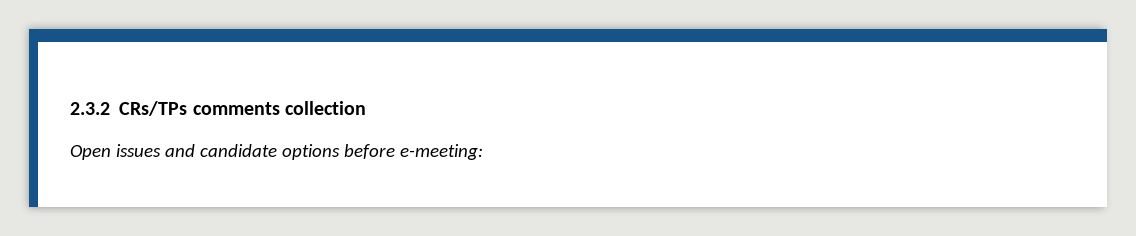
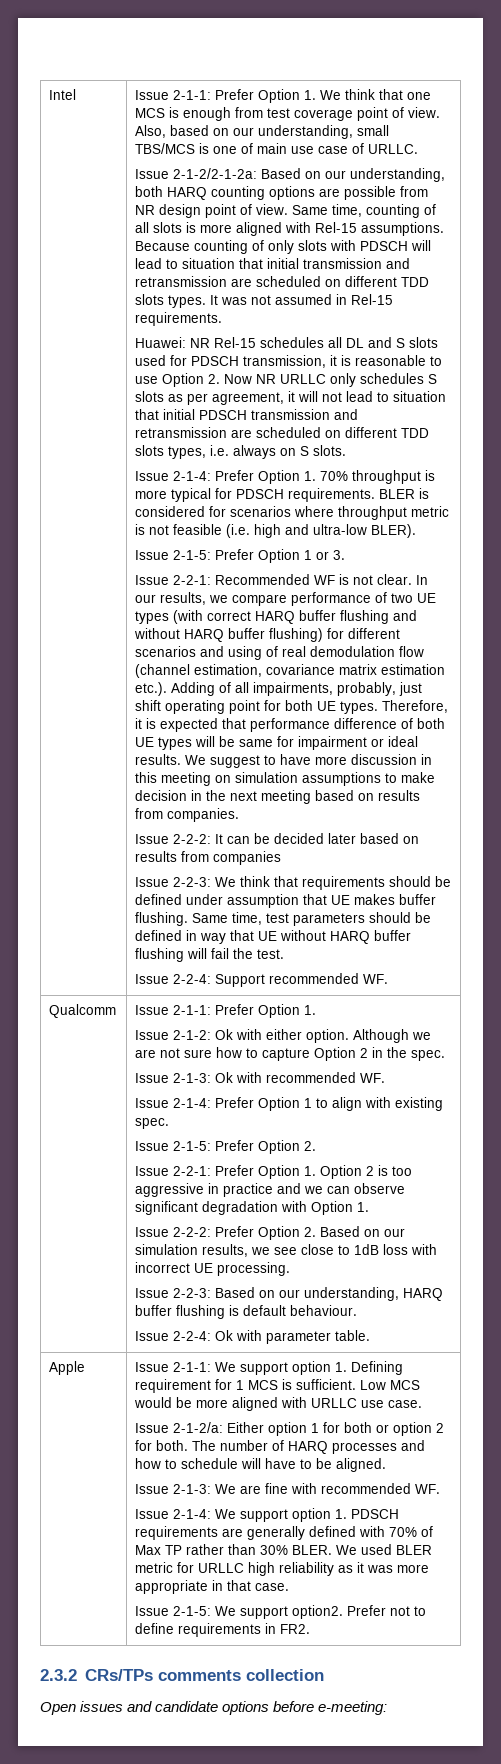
(70, 108) none -> [49,89,77,100] [135,89,432,103] [135,107,441,121] [135,125,390,139] [135,143,419,154] [135,168,446,182] [135,186,429,200] [135,204,437,218] [135,222,445,236] [135,240,432,254] [135,258,411,269] [135,276,430,287] [135,294,394,308] [135,312,223,326] [135,337,439,348] [135,355,443,368] [135,373,438,387] [135,391,447,405] [135,409,359,420] [135,427,430,438] [135,445,347,459] [135,470,436,484] [135,488,430,502] [135,506,450,520] [135,524,417,538] [135,549,346,563] [135,574,429,585] [135,592,437,606] [135,610,418,624] [134,628,401,642] [135,646,425,660] [135,664,446,678] [135,682,423,696] [135,700,449,714] [135,718,446,732] [135,736,419,750] [135,754,433,768] [135,772,436,786] [135,790,421,804] [135,808,240,822] [135,833,420,844] [135,851,282,865] [135,876,452,890] [135,894,437,908] [135,912,432,926] [135,930,412,944] [135,948,285,962] [135,973,389,987] [49,1004,117,1018] [135,1004,317,1018] [135,1029,432,1043] [135,1047,446,1061] [135,1072,386,1083] [135,1097,444,1111] [135,1118,170,1129] [135,1140,317,1154] [135,1165,413,1179] [135,1183,406,1197] [135,1201,370,1215] [135,1226,406,1240] [135,1244,438,1257] [135,1262,291,1276] [135,1287,444,1301] [135,1305,358,1319] [135,1330,371,1344] [49,1361,86,1375] [135,1361,404,1375] [135,1379,421,1393] [134,1397,423,1411] [135,1422,445,1436] [135,1440,426,1454] [135,1458,387,1472] [135,1483,441,1494] [135,1508,400,1522] [135,1526,434,1540] [135,1544,433,1555] [135,1562,430,1576] [135,1580,290,1594] [135,1605,427,1619] [135,1623,311,1637] Intel | Issue 2-1-1: Prefer Option 1. We think that one MCS is enough from test coverage point of view. Also, based on our understanding, small TBS/MCS is one of main use case of URLLC. // Issue 2-1-2/2-1-2a: Based on our understanding, both HARQ counting options are possible from NR design point of view. Same time, counting of all slots is more aligned with Rel-15 assumptions. Because counting of only slots with PDSCH will lead to situation that initial transmission and retransmission are scheduled on different TDD slots types. It was not assumed in Rel-15 requirements. // Huawei: NR Rel-15 schedules all DL and S slots used for PDSCH transmission, it is reasonable to use Option 2. Now NR URLLC only schedules S slots as per agreement, it will not lead to situation that initial PDSCH transmission and retransmission are scheduled on different TDD slots types, i.e. always on S slots. // Issue 2-1-4: Prefer Option 1. 70% throughput is more typical for PDSCH requirements. BLER is considered for scenarios where throughput metric is not feasible (i.e. high and ultra-low BLER). // Issue 2-1-5: Prefer Option 1 or 3. // Issue 2-2-1: Recommended WF is not clear. In our results, we compare performance of two UE types (with correct HARQ buffer flushing and without HARQ buffer flushing) for different scenarios and using of real demodulation flow (channel estimation, covariance matrix estimation etc.). Adding of all impairments, probably, just shift operating point for both UE types. Therefore, it is expected that performance difference of both UE types will be same for impairment or ideal results. We suggest to have more discussion in this meeting on simulation assumptions to make decision in the next meeting based on results from companies. // Issue 2-2-2: It can be decided later based on results from companies // Issue 2-2-3: We think that requirements should be defined under assumption that UE makes buffer flushing. Same time, test parameters should be defined in way that UE without HARQ buffer flushing will fail the test. // Issue 2-2-4: Support recommended WF. // Qualcomm | Issue 2-1-1: Prefer Option 1. // Issue 2-1-2: Ok with either option. Although we are not sure how to capture Option 2 in the spec. // Issue 2-1-3: Ok with recommended WF. // Issue 2-1-4: Prefer Option 1 to align with existing spec. // Issue 2-1-5: Prefer Option 2. // Issue 2-2-1: Prefer Option 1. Option 2 is too aggressive in practice and we can observe significant degradation with Option 1. // Issue 2-2-2: Prefer Option 2. Based on our simulation results, we see close to 1dB loss with incorrect UE processing. // Issue 2-2-3: Based on our understanding, HARQ buffer flushing is default behaviour. // Issue 2-2-4: Ok with parameter table. // Apple | Issue 2-1-1: We support option 1. Defining requirement for 1 MCS is sufficient. Low MCS would be more aligned with URLLC use case. // Issue 2-1-2/a: Either option 1 for both or option 2 for both. The number of HARQ processes and how to schedule will have to be aligned. // Issue 2-1-3: We are fine with recommended WF. // Issue 2-1-4: We support option 1. PDSCH requirements are generally defined with 70% of Max TP rather than 30% BLER. We used BLER metric for URLLC high reliability as it was more appropriate in that case. // Issue 2-1-5: We support option2. Prefer not to define requirements in FR2. //

